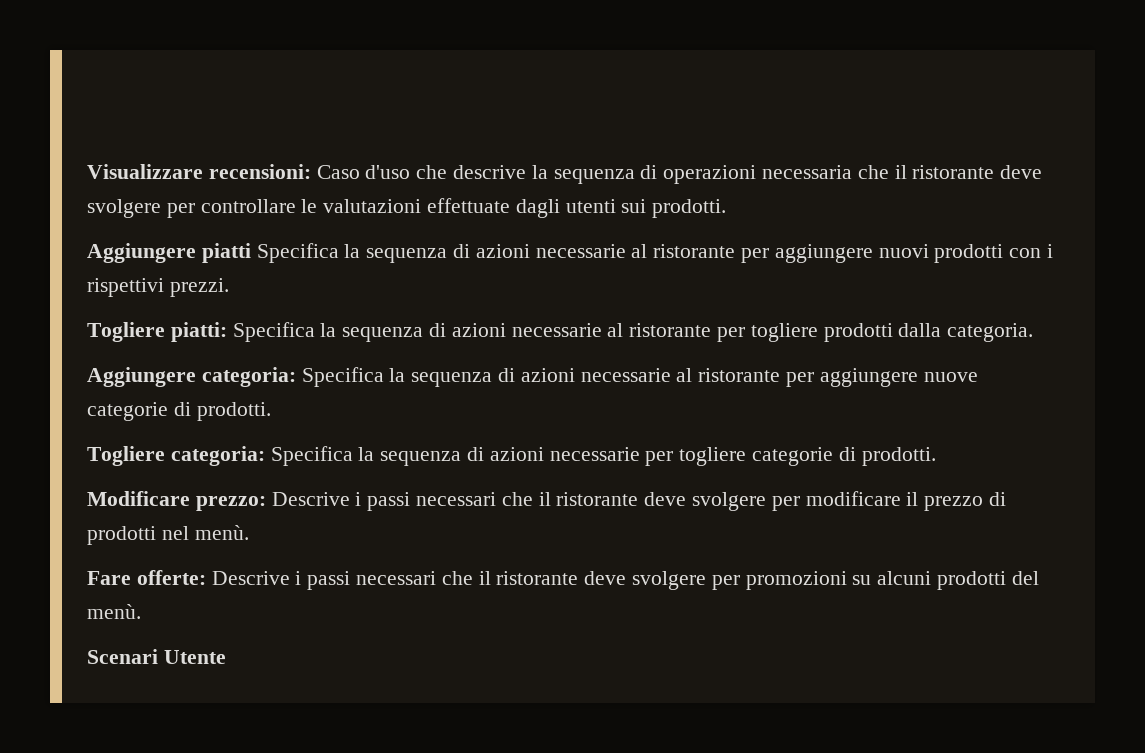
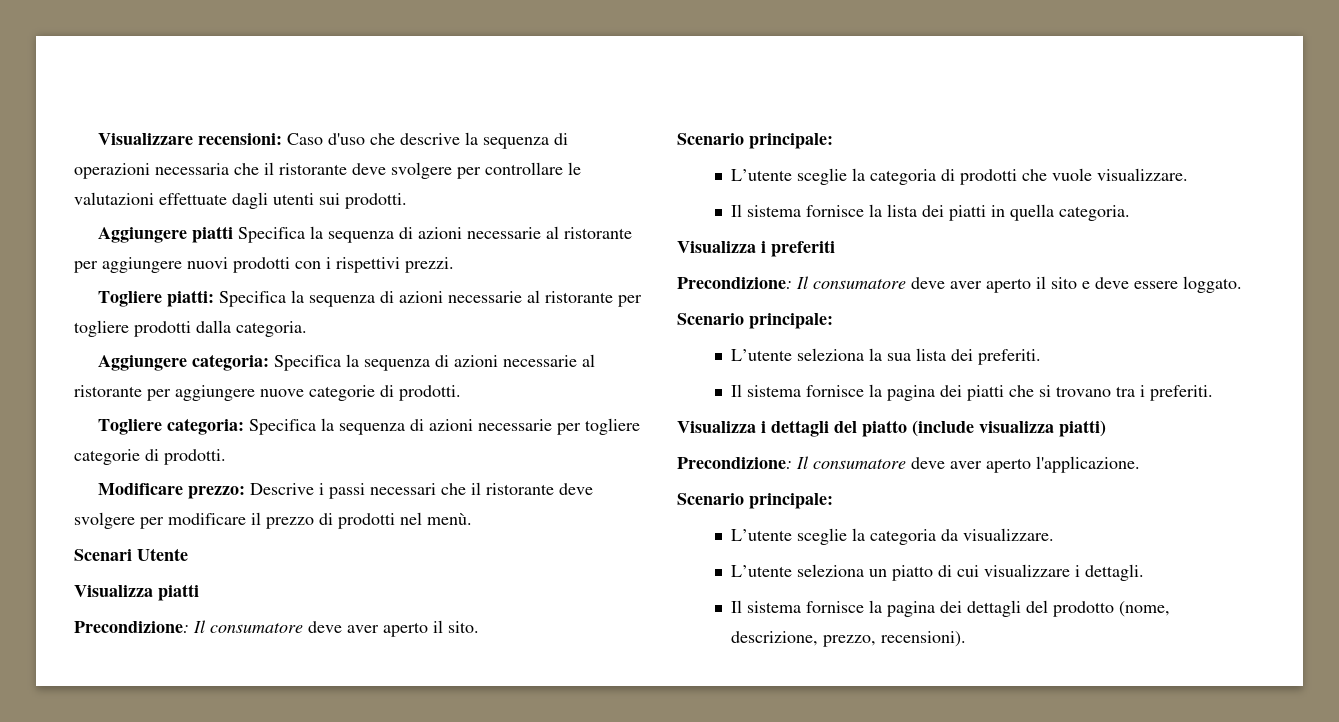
[87,570,1039,590] [87,604,141,619] [87,649,226,664] Fare offerte: Descrive i passi necessari che il ristorante deve svolgere per promozioni su alcuni prodotti del menù. // Scenari Utente -> [74,548,188,561] [74,584,199,601] [74,620,479,637] [677,133,833,149] [730,168,1188,185] [730,204,1130,221] [677,240,835,257] [677,276,1242,293] [677,313,833,329] [730,348,1041,365] [730,384,1213,401] [677,420,1106,437] [677,456,1140,473] [677,493,833,509] [730,528,1054,545] [730,564,1144,581] [730,600,1170,617] [730,631,966,647] Scenari Utente // Visualizza piatti // Precondizione: Il consumatore deve aver aperto il sito. // Scenario principale: // L’utente sceglie la categoria di prodotti che vuole visualizzare. // Il sistema fornisce la lista dei piatti in quella categoria. // Visualizza i preferiti // Precondizione: Il consumatore deve aver aperto il sito e deve essere loggato. // Scenario principale: // L’utente seleziona la sua lista dei preferiti. // Il sistema fornisce la pagina dei piatti che si trovano tra i preferiti. // Visualizza i dettagli del piatto (include visualizza piatti) // Precondizione: Il consumatore deve aver aperto l'applicazione. // Scenario principale: // L’utente sceglie la categoria da visualizzare. // L’utente seleziona un piatto di cui visualizzare i dettagli. // Il sistema fornisce la pagina dei dettagli del prodotto (nome, descrizione, prezzo, recensioni).

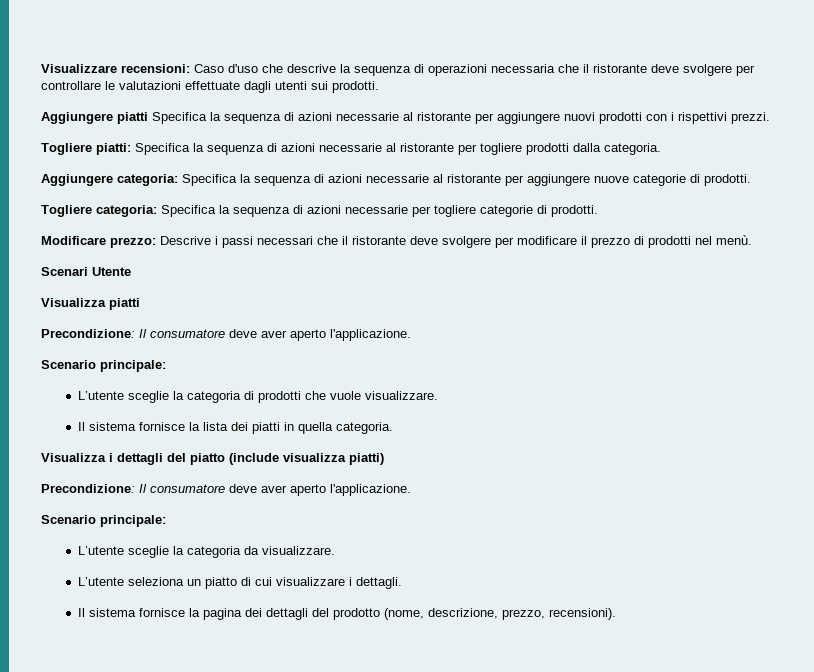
[433,620,479,633] il sito. -> [330,329,411,341] l'applicazione.
[677,240,835,257] [677,276,1242,293] [677,313,833,329] [730,348,1041,365] [730,384,1213,401] // Visualizza i preferiti // Precondizione: Il consumatore deve aver aperto il sito e deve essere loggato. // Scenario principale: // L’utente seleziona la sua lista dei preferiti. // Il sistema fornisce la pagina dei piatti che si trovano tra i preferiti. -> (393, 428) none

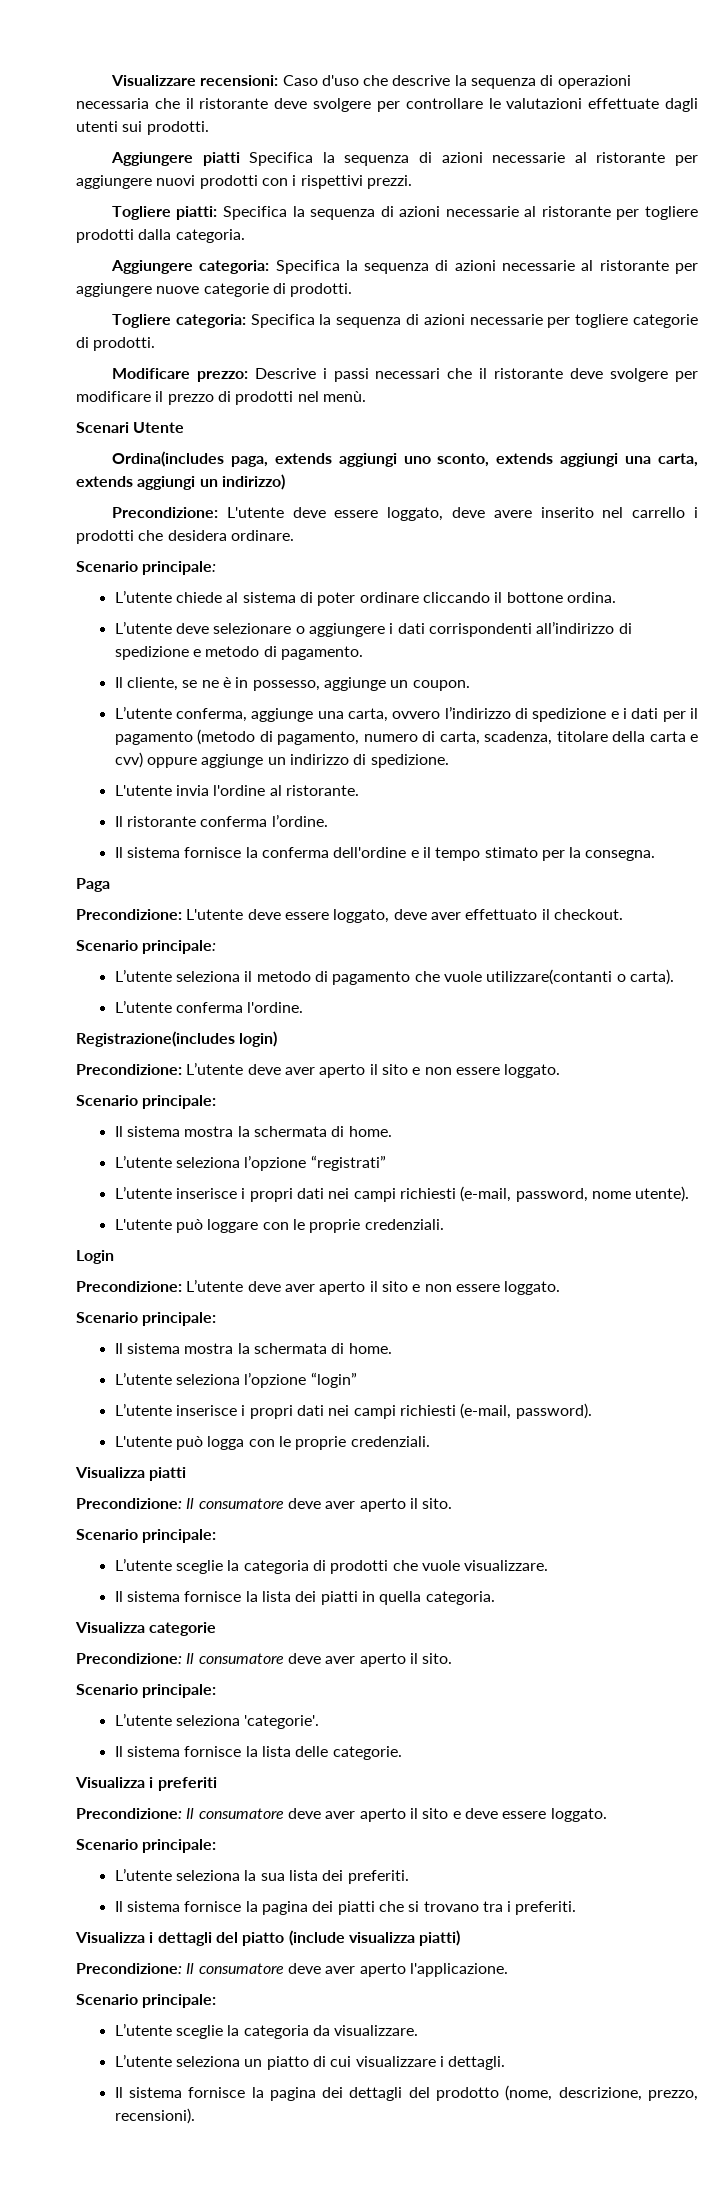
(131, 271) none -> [111,451,698,467] [76,474,285,490] [111,507,698,521] [76,530,294,544] [76,561,217,575] [114,590,616,606] [114,621,632,637] [114,646,363,660] [114,677,470,691] [114,706,699,722] [114,729,699,745] [114,752,449,768] [114,785,359,796] [114,814,328,827] [114,847,656,861] [76,878,110,892] [76,909,623,923] [76,940,217,954] [114,969,674,985] [114,1000,304,1013] [76,1031,278,1047] [76,1062,561,1078] [76,1095,217,1109] [114,1126,392,1137] [114,1155,386,1171] [114,1186,690,1202] [114,1219,444,1233] [76,1250,114,1264] [76,1279,561,1295] [76,1312,217,1326] [114,1343,392,1354] [114,1372,357,1388] [114,1403,592,1419] [114,1436,430,1450] // Ordina(includes paga, extends aggiungi uno sconto, extends aggiungi una carta, extends aggiungi un indirizzo) // Precondizione: L'utente deve essere loggato, deve avere inserito nel carrello i prodotti che desidera ordinare. // Scenario principale: // L’utente chiede al sistema di poter ordinare cliccando il bottone ordina. // L’utente deve selezionare o aggiungere i dati corrispondenti all’indirizzo di spedizione e metodo di pagamento. // Il cliente, se ne è in possesso, aggiunge un coupon. // L’utente conferma, aggiunge una carta, ovvero l’indirizzo di spedizione e i dati per il pagamento (metodo di pagamento, numero di carta, scadenza, titolare della carta e cvv) oppure aggiunge un indirizzo di spedizione. // L'utente invia l'ordine al ristorante. // Il ristorante conferma l’ordine. // Il sistema fornisce la conferma dell'ordine e il tempo stimato per la consegna. // Paga // Precondizione: L'utente deve essere loggato, deve aver effettuato il checkout. // Scenario principale: // L’utente seleziona il metodo di pagamento che vuole utilizzare(contanti o carta). // L’utente conferma l'ordine. // Registrazione(includes login) // Precondizione: L’utente deve aver aperto il sito e non essere loggato. // Scenario principale: // Il sistema mostra la schermata di home. // L’utente seleziona l’opzione “registrati” // L’utente inserisce i propri dati nei campi richiesti (e-mail, password, nome utente). // L'utente può loggare con le proprie credenziali. // Login // Precondizione: L’utente deve aver aperto il sito e non essere loggato. // Scenario principale: // Il sistema mostra la schermata di home. // L’utente seleziona l’opzione “login” // L’utente inserisce i propri dati nei campi richiesti (e-mail, password). // L'utente può logga con le proprie credenziali.
[330,329,411,341] l'applicazione. -> [409,1498,453,1509] il sito.
(393, 428) none -> [75,1622,217,1636] [76,1653,453,1667] [76,1684,217,1698] [114,1713,320,1729] [114,1746,402,1760] [75,1777,217,1791] [76,1808,607,1822] [76,1839,217,1853] [114,1868,409,1884] [114,1901,577,1915] // Visualizza categorie // Precondizione: Il consumatore deve aver aperto il sito. // Scenario principale: // L’utente seleziona 'categorie'. // Il sistema fornisce la lista delle categorie. // Visualizza i preferiti // Precondizione: Il consumatore deve aver aperto il sito e deve essere loggato. // Scenario principale: // L’utente seleziona la sua lista dei preferiti. // Il sistema fornisce la pagina dei piatti che si trovano tra i preferiti.

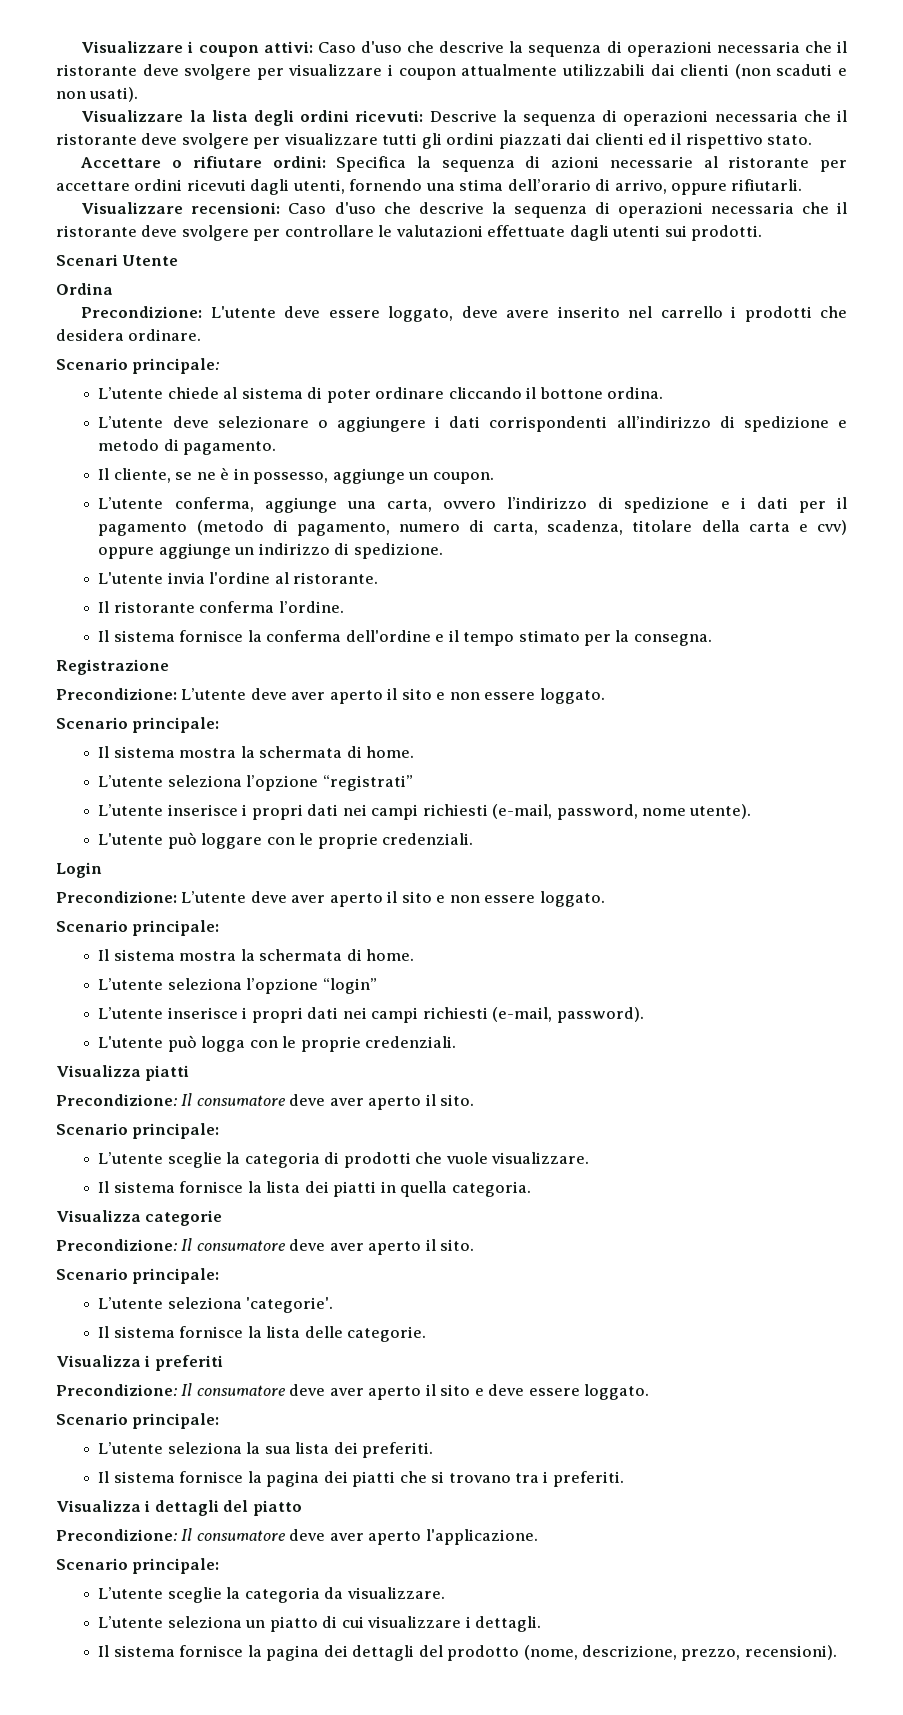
[110,75,196,86] Visualizzare -> [81,41,848,57] [56,64,848,80] [56,87,139,102] [81,110,848,126] [56,133,813,149] [81,156,847,172] [56,179,803,195] [81,202,184,214] Visualizzare i coupon attivi: Caso d'uso che descrive la sequenza di operazioni necessaria che il ristorante deve svolgere per visualizzare i coupon attualmente utilizzabili dai clienti (non scaduti e non usati). // Visualizzare la lista degli ordini ricevuti: Descrive la sequenza di operazioni necessaria che il ristorante deve svolgere per visualizzare tutti gli ordini piazzati dai clienti ed il rispettivo stato. // Accettare o rifiutare ordini: Specifica la sequenza di azioni necessarie al ristorante per accettare ordini ricevuti dagli utenti, fornendo una stima dell’orario di arrivo, oppure rifiutarli. // Visualizzare
[110,152,699,166] [76,175,412,189] [111,206,698,220] [76,229,245,243] [110,260,698,274] [76,283,353,297] [111,314,698,328] [76,337,156,351] [111,368,698,382] [76,391,366,405] [76,422,185,433] [111,451,698,467] [76,474,285,490] Aggiungere piatti Specifica la sequenza di azioni necessarie al ristorante per aggiungere nuovi prodotti con i rispettivi prezzi. // Togliere piatti: Specifica la sequenza di azioni necessarie al ristorante per togliere prodotti dalla categoria. // Aggiungere categoria: Specifica la sequenza di azioni necessarie al ristorante per aggiungere nuove categorie di prodotti. // Togliere categoria: Specifica la sequenza di azioni necessarie per togliere categorie di prodotti. // Modificare prezzo: Descrive i passi necessari che il ristorante deve svolgere per modificare il prezzo di prodotti nel menù. // Scenari Utente // Ordina(includes paga, extends aggiungi uno sconto, extends aggiungi una carta, extends aggiungi un indirizzo) -> [56,254,179,266] [56,283,113,295] Scenari Utente // Ordina
[76,878,110,892] [76,909,623,923] [76,940,217,954] [114,969,674,985] [114,1000,304,1013] [76,1031,278,1047] Paga // Precondizione: L'utente deve essere loggato, deve aver effettuato il checkout. // Scenario principale: // L’utente seleziona il metodo di pagamento che vuole utilizzare(contanti o carta). // L’utente conferma l'ordine. // Registrazione(includes login) -> [56,659,169,675] Registrazione
[288,1930,461,1946] (include visualizza piatti) -> (302, 1508) none

